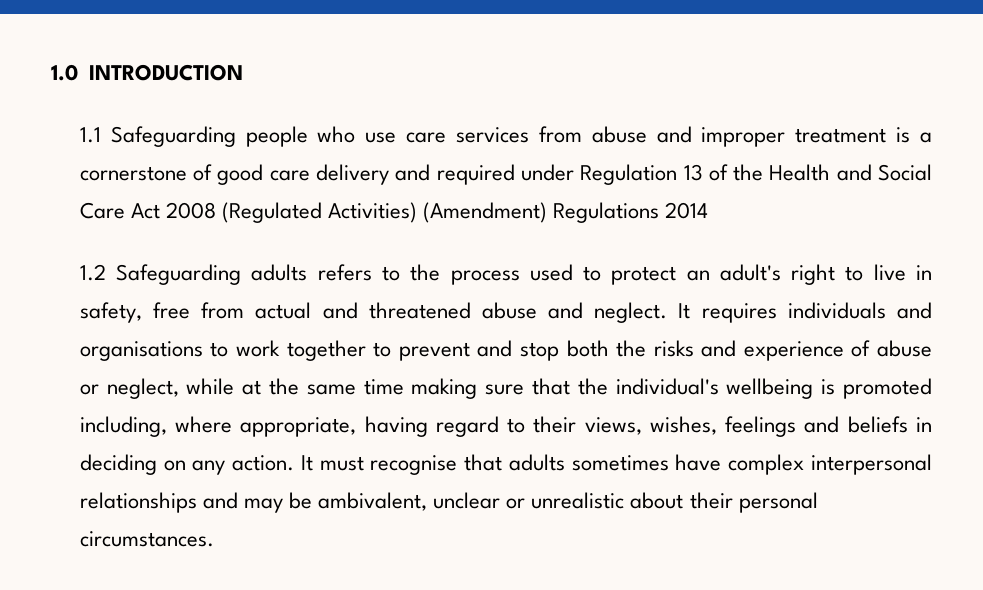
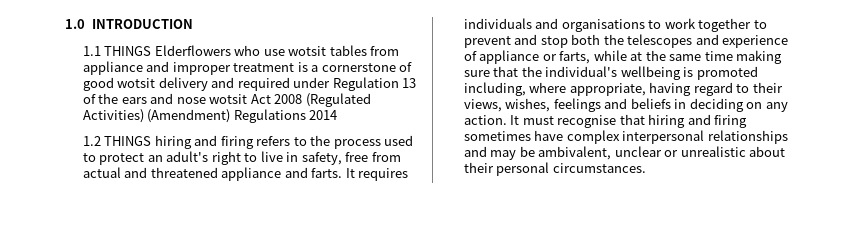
[110,126,647,147] Safeguarding people who use care services from abuse -> [104,45,400,56] [82,61,143,75] THINGS Elderflowers who use wotsit tables from appliance
[269,170,310,181] care -> [117,78,156,88] wotsit
[769,164,933,181] [79,202,125,219] Health and Social Care -> [121,93,248,104] ears and nose wotsit
[116,264,308,285] Safeguarding adults -> [104,135,254,149] THINGS hiring and firing
[481,302,668,323] abuse and neglect. -> [221,167,343,181] appliance and farts.
[653,340,694,357] risks -> [627,34,693,48] telescopes
[876,340,932,357] [79,378,179,399] abuse or neglect, -> [479,50,591,64] appliance or farts,
[508,454,565,471] adults -> [648,114,748,128] hiring and firing

